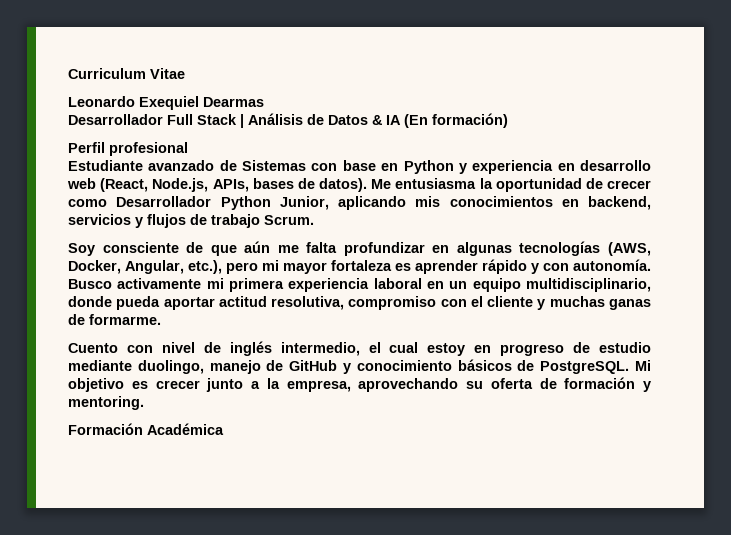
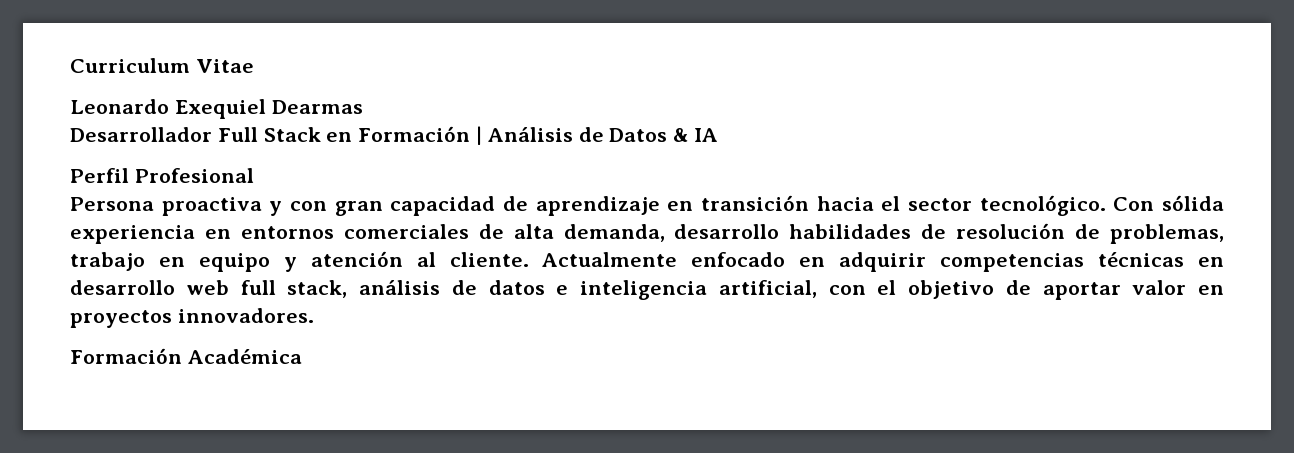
(237, 119) none -> [326,126,471,142] en Formación
[404,113,508,128] (En formación) -> (719, 135) none
[109,142,188,156] [68,160,652,174] [67,178,651,192] [68,196,651,210] [68,214,314,228] [68,241,651,256] [68,259,651,274] [68,278,651,292] [68,296,651,310] [68,314,161,325] [68,341,652,356] [68,359,651,374] [68,377,651,392] [68,396,144,410] profesional // Estudiante avanzado de Sistemas con base en Python y experiencia en desarrollo web (React, Node.js, APIs, bases de datos). Me entusiasma la oportunidad de crecer como Desarrollador Python Junior, aplicando mis conocimientos en backend, servicios y flujos de trabajo Scrum. // Soy consciente de que aún me falta profundizar en algunas tecnologías (AWS, Docker, Angular, etc.), pero mi mayor fortaleza es aprender rápido y con autonomía. Busco activamente mi primera experiencia laboral en un equipo multidisciplinario, donde pueda aportar actitud resolutiva, compromiso con el cliente y muchas ganas de formarme. // Cuento con nivel de inglés intermedio, el cual estoy en progreso de estudio mediante duolingo, manejo de GitHub y conocimiento básicos de PostgreSQL. Mi objetivo es crecer junto a la empresa, aprovechando su oferta de formación y mentoring. -> [134,168,254,183] [70,195,1224,216] [70,223,1224,244] [70,251,1224,272] [70,280,1224,300] [70,308,314,328] Profesional // Persona proactiva y con gran capacidad de aprendizaje en transición hacia el sector tecnológico. Con sólida experiencia en entornos comerciales de alta demanda, desarrollo habilidades de resolución de problemas, trabajo en equipo y atención al cliente. Actualmente enfocado en adquirir competencias técnicas en desarrollo web full stack, análisis de datos e inteligencia artificial, con el objetivo de aportar valor en proyectos innovadores.

